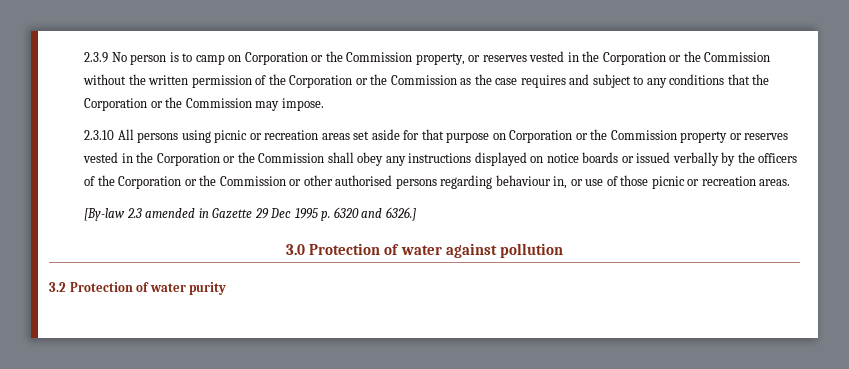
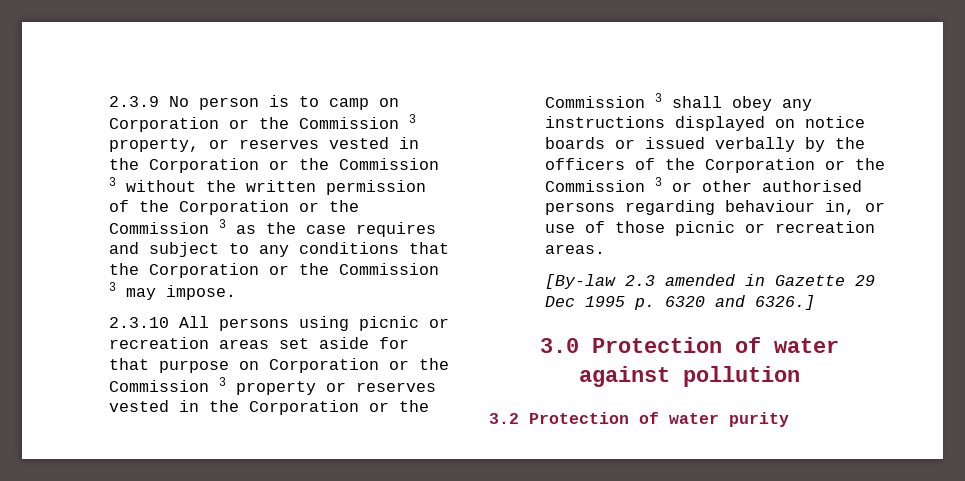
(413, 57) none -> [409,114,417,123] 3
(771, 57) none -> [109,177,117,186] 3
(457, 80) none -> [219,219,227,228] 3
(252, 103) none -> [109,282,117,291] 3
(677, 135) none -> [219,377,227,386] 3
(325, 158) none -> [655,93,663,102] 3
(286, 181) none -> [655,177,663,186] 3

